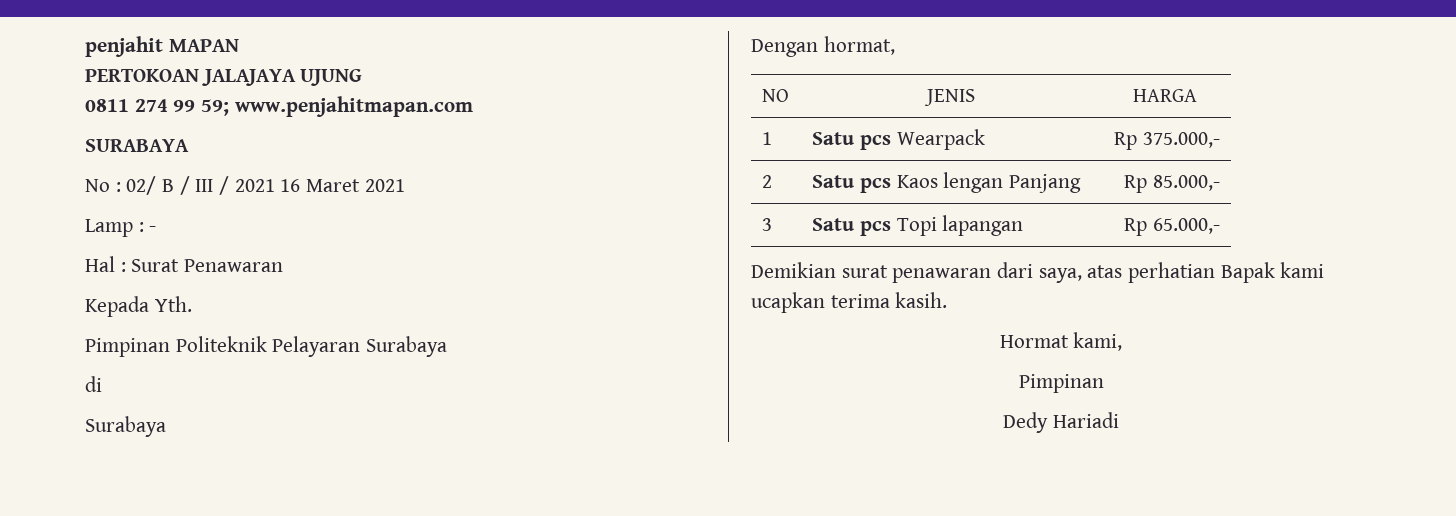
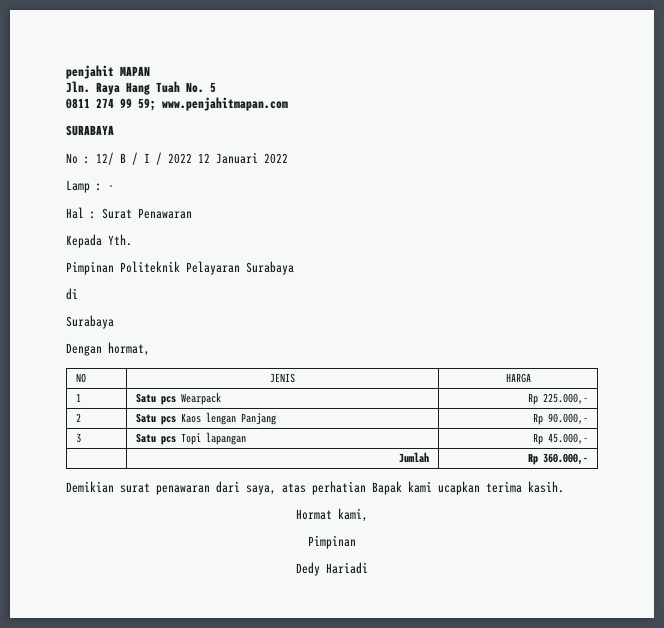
[85,69,363,86] PERTOKOAN JALAJAYA UJUNG -> [66,81,216,95] Jln. Raya Hang Tuah No. 5
[126,176,157,195] 02/ -> [96,152,114,165] 12/
[195,176,405,195] III / 2021 16 Maret 2021 -> [144,152,288,165] I / 2022 12 Januari 2022
[1142,132,1220,148] 375.000,- -> [543,393,589,404] 225.000,-
[1152,175,1220,191] 85.000,- -> [548,413,589,424] 90.000,-
[1152,218,1220,234] 65.000,- -> [548,433,589,444] [399,452,430,463] [528,453,589,465] 45.000,- // | Jumlah | Rp 360.000,-

